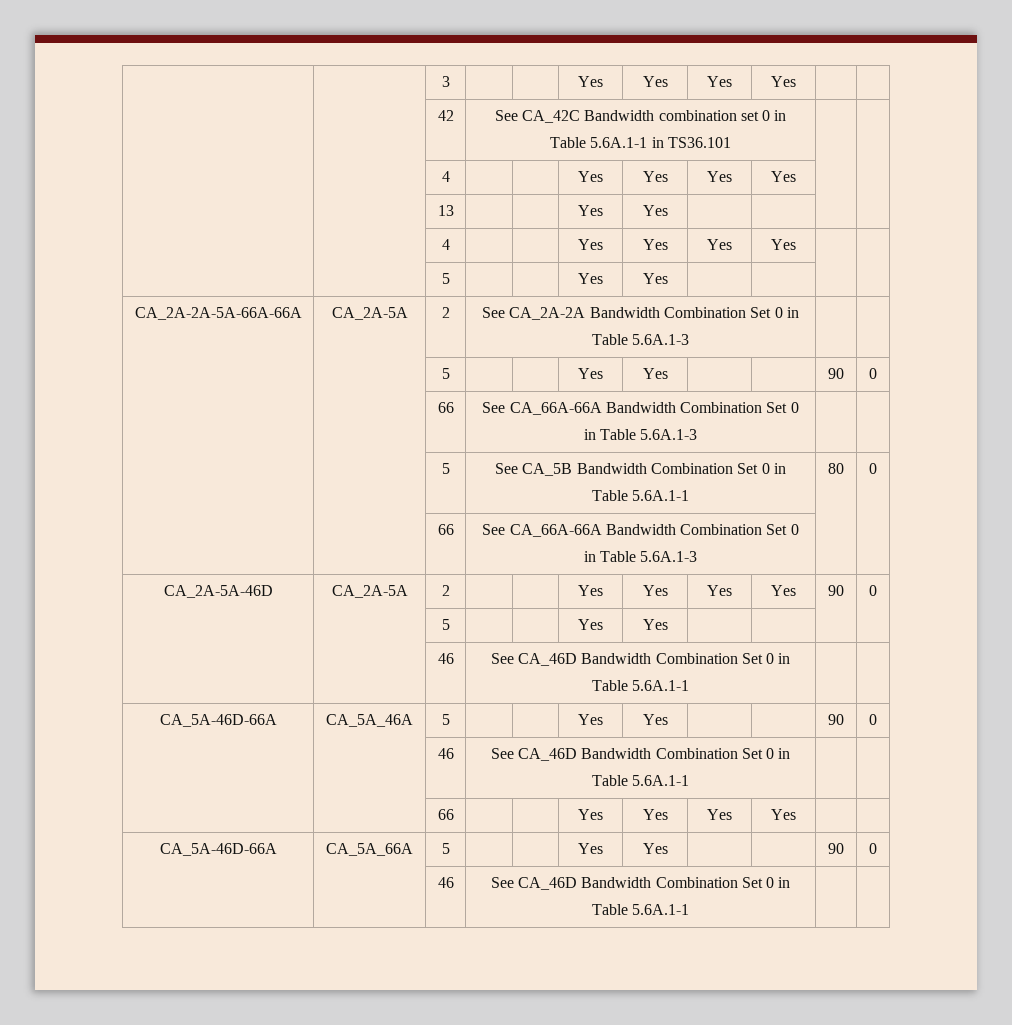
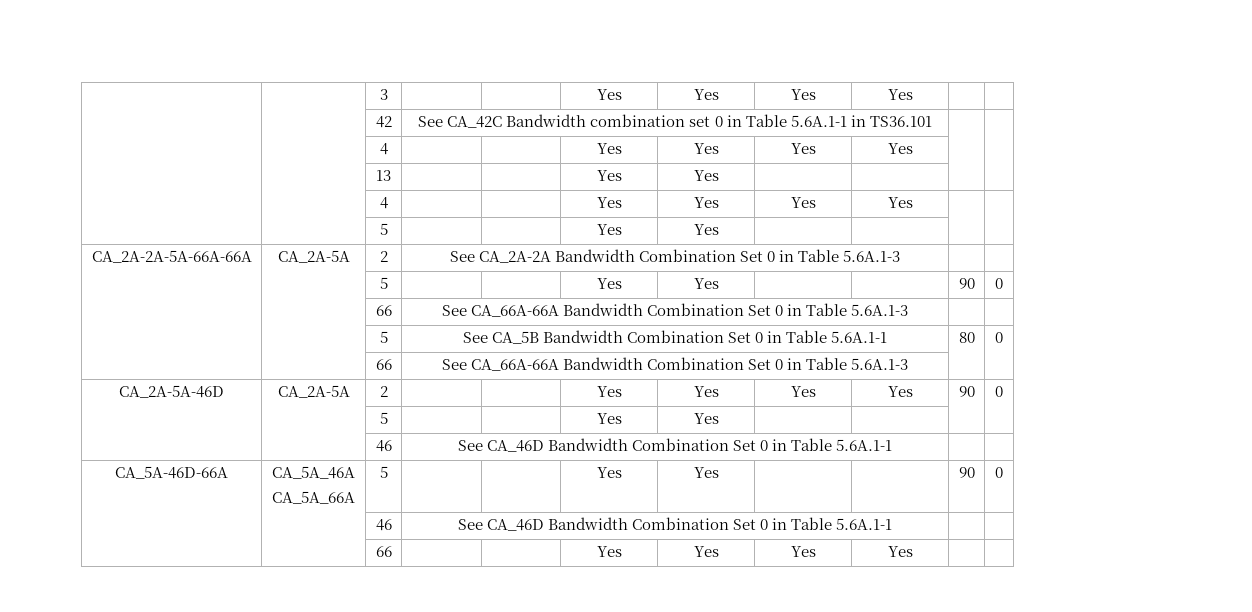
(413, 720) none -> [272,491,355,504] // CA_5A_66A
[159,843,277,856] [326,843,413,856] [441,843,450,854] [578,843,603,854] [642,843,668,854] [828,843,844,854] [869,843,877,854] [437,877,454,888] [490,877,791,890] [591,904,690,915] // CA_5A-46D-66A | CA_5A_66A | 5 | | | Yes | Yes | | | 90 | 0 // | | 46 | See CA_46D Bandwidth Combination Set 0 in Table 5.6A.1-1 | | -> (913, 551) none

